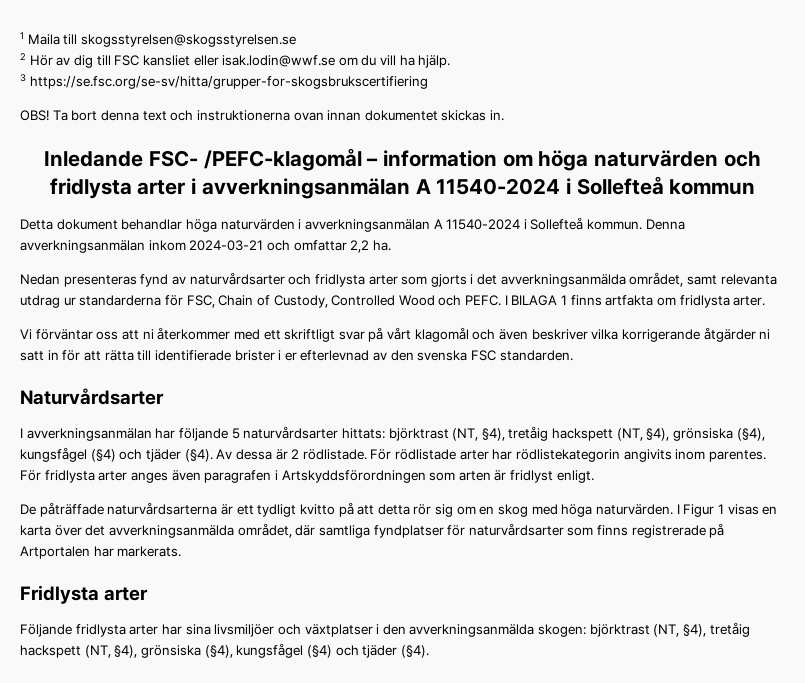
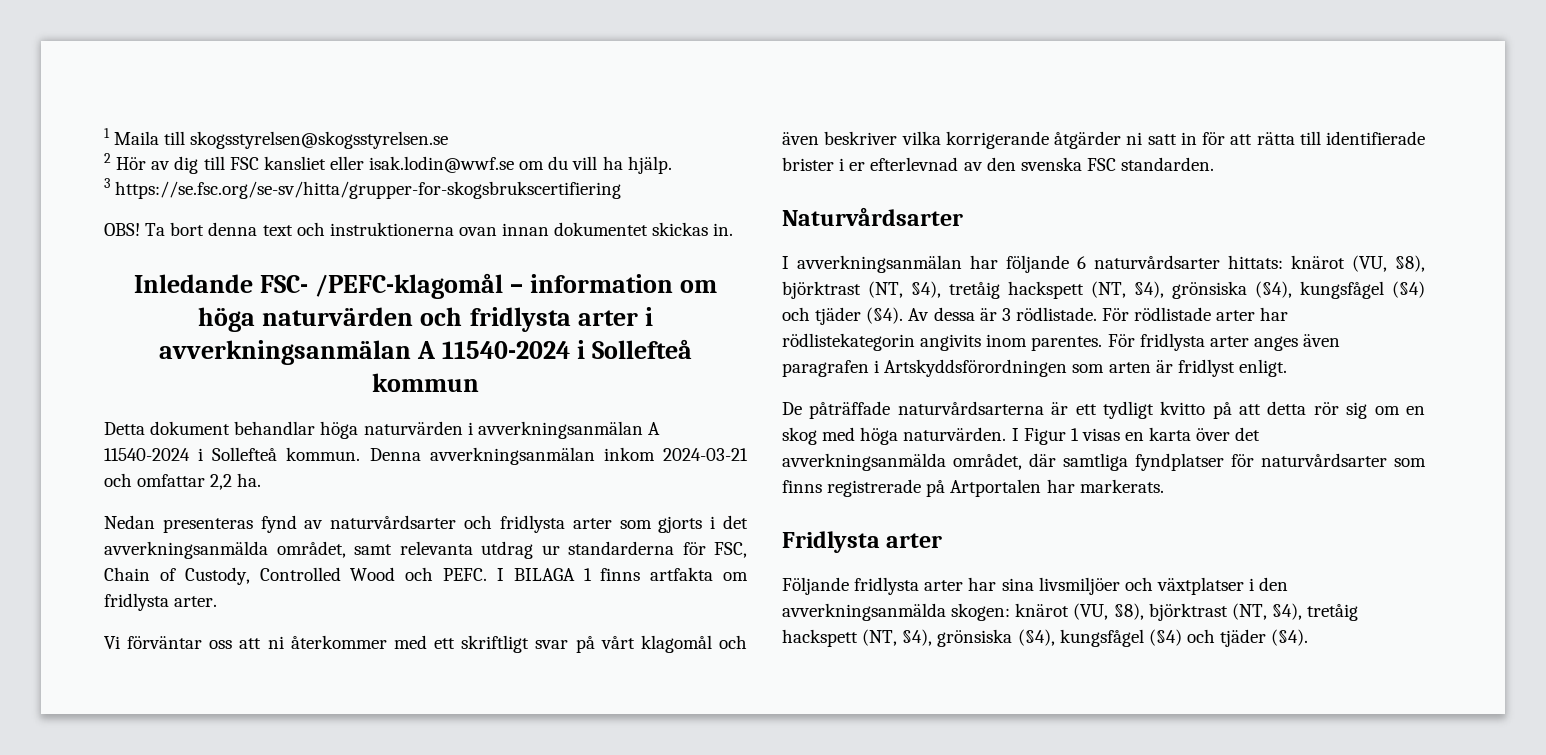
[231,428,240,439] 5 -> [1077,256,1086,269] 6
(385, 433) none -> [1291,255,1425,272] knärot (VU, §8),
[291,449,300,459] 2 -> [1001,308,1011,321] 3
(587, 630) none -> [1015,603,1144,620] knärot (VU, §8),

